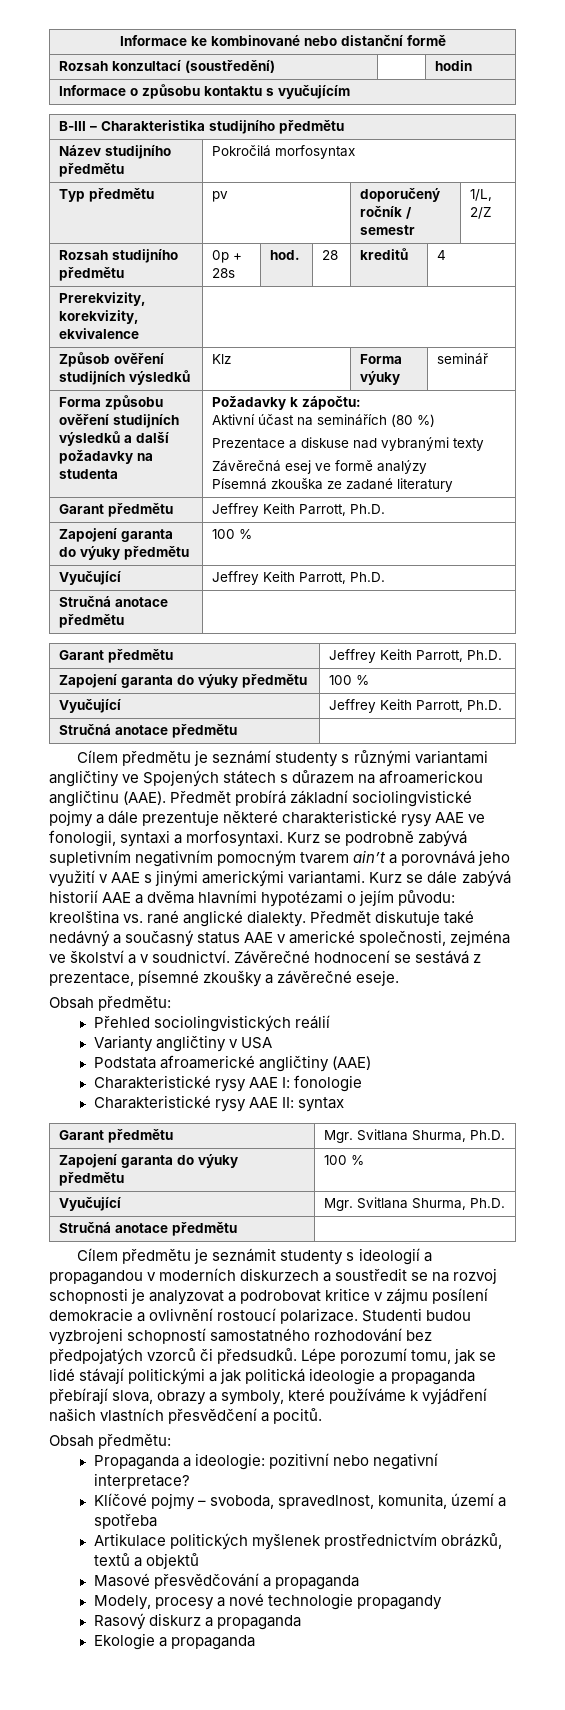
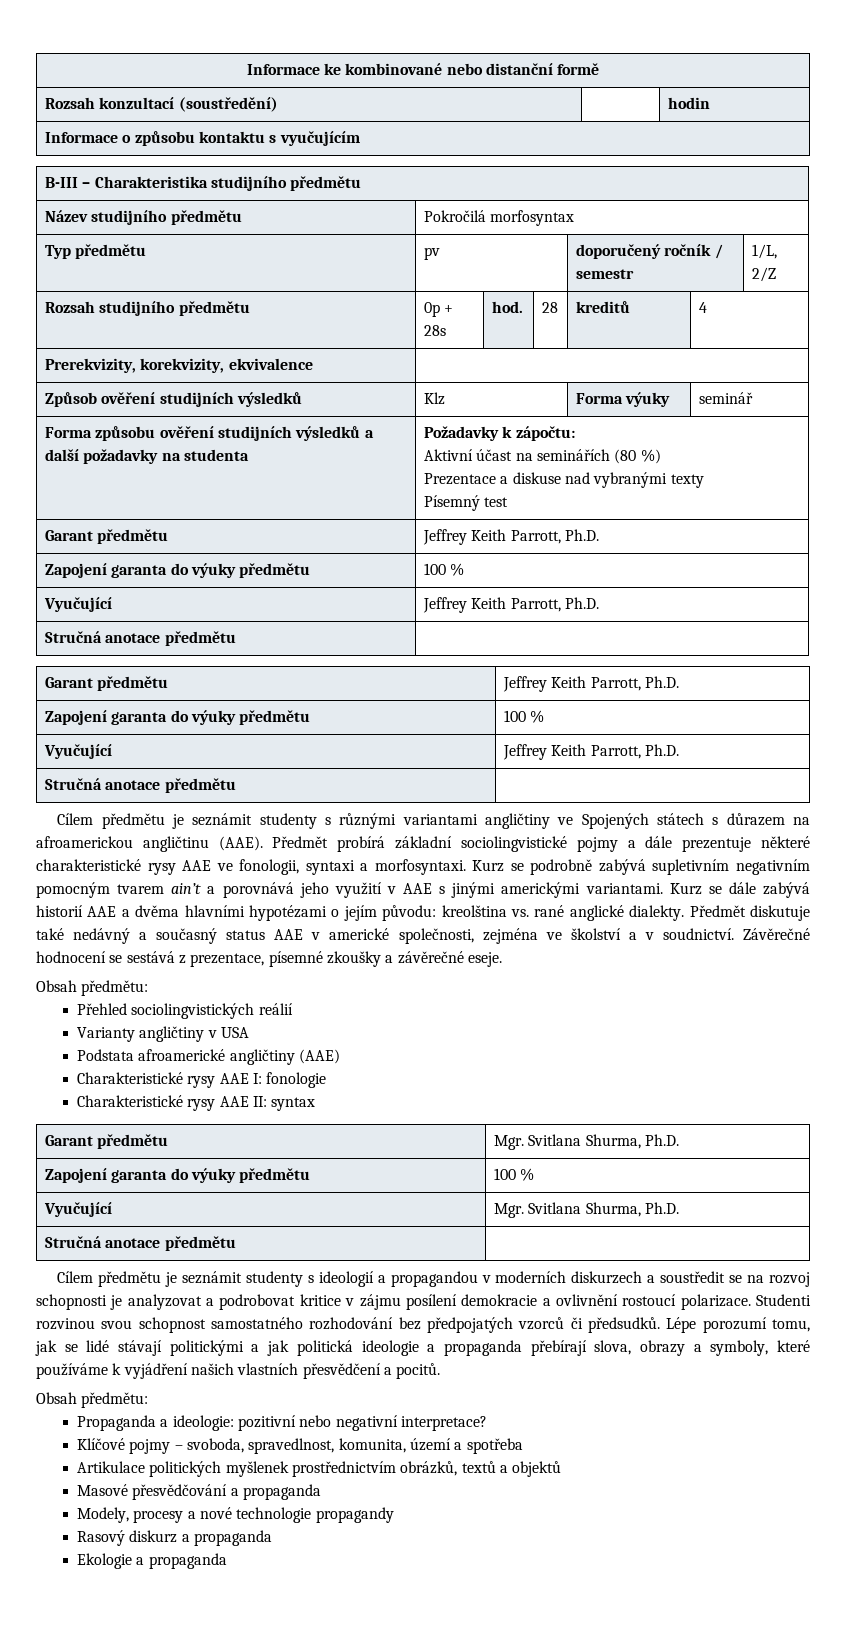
[212,460,428,474] [212,478,454,492] Závěrečná esej ve formě analýzy // Písemná zkouška ze zadané literatury -> [423,495,509,511] Písemný test
[212,750,272,764] seznámí -> [192,813,253,826] seznámit
[426,1310,472,1321] [49,1328,207,1345] budou vyzbrojeni schopností -> [36,1317,206,1333] rozvinou svou schopnost

